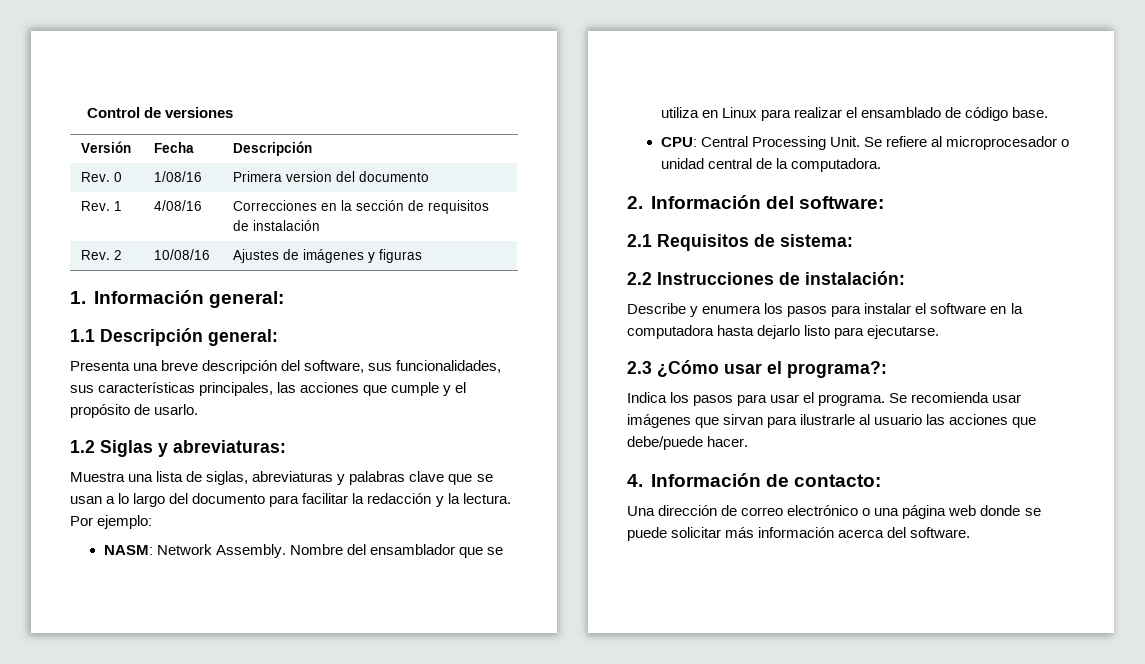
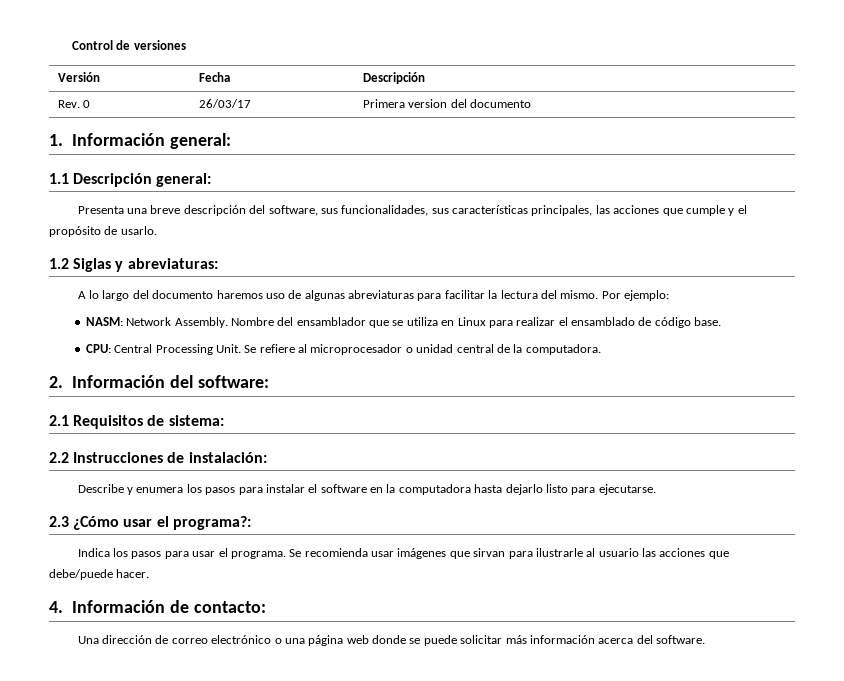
[154,171,203,182] 1/08/16 -> [199,99,252,108] 26/03/17
[81,201,123,211] [154,200,203,211] [233,200,490,214] [233,220,321,231] [81,250,123,260] [154,249,211,260] [233,249,423,263] // Rev. 1 | 4/08/16 | Correcciones en la sección de requisitos de instalación // Rev. 2 | 10/08/16 | Ajustes de imágenes y figuras -> (532, 103) none
[70,471,493,485] [70,493,511,507] Muestra una lista de siglas, abreviaturas y palabras clave que se usan a lo largo del documento para facilitar la redacción y la lectura. -> [77,290,599,301] A lo largo del documento haremos uso de algunas abreviaturas para facilitar la lectura del mismo.

